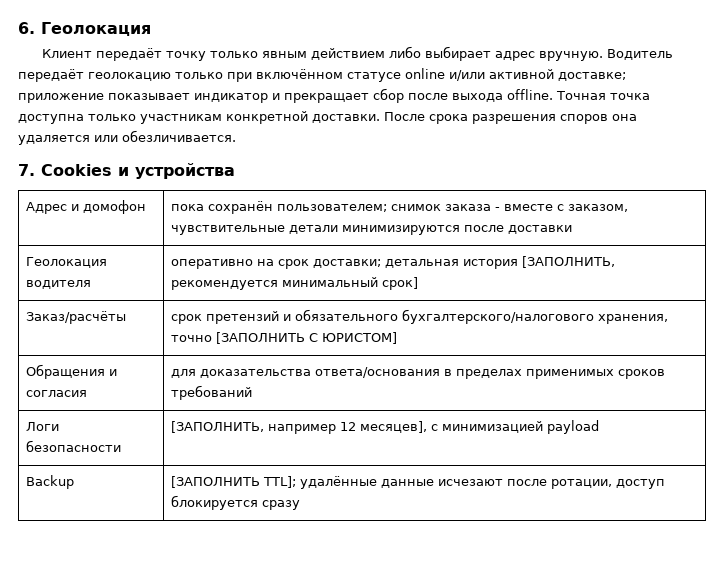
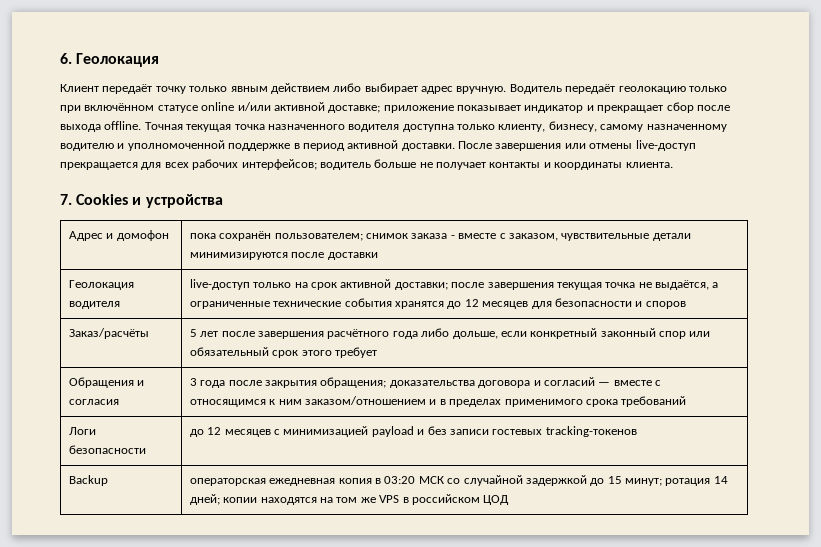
[610,93,650,100] [18,111,637,124] [18,130,236,145] точка доступна только участникам конкретной доставки. После срока разрешения споров она удаляется или обезличивается. -> [186,121,727,132] [60,140,696,151] [60,159,673,170] текущая точка назначенного водителя доступна только клиенту, бизнесу, самому назначенному водителю и уполномоченной поддержке в период активной доставки. После завершения или отмены live-доступ прекращается для всех рабочих интерфейсов; водитель больше не получает контакты и координаты клиента.
[171,256,616,269] [171,277,419,290] [26,311,127,324] [171,309,669,324] [171,332,398,344] [26,364,118,379] [26,390,88,397] [171,367,666,379] оперативно на срок доставки; детальная история [ЗАПОЛНИТЬ, рекомендуется минимальный срок] // Заказ/расчёты | срок претензий и обязательного бухгалтерского/налогового хранения, точно [ЗАПОЛНИТЬ С ЮРИСТОМ] // Обращения и согласия | для доказательства ответа/основания в пределах применимых сроков -> [189,279,719,290] [189,298,686,309] [68,328,149,339] [189,328,711,339] [189,347,378,358] [68,377,145,388] [68,399,119,405] [189,377,662,388] [189,396,618,407] live-доступ только на срок активной доставки; после завершения текущая точка не выдаётся, а ограниченные технические события хранятся до 12 месяцев для безопасности и споров // Заказ/расчёты | 5 лет после завершения расчётного года либо дольше, если конкретный законный спор или обязательный срок этого требует // Обращения и согласия | 3 года после закрытия обращения; доказательства договора и согласий — вместе с относящимся к ним заказом/отношением и в пределах применимого срока
[171,421,428,434] [ЗАПОЛНИТЬ, например 12 месяцев], -> [189,427,271,437] до 12 месяцев
[26,475,75,489] [171,476,666,489] [171,495,301,510] // Backup | [ЗАПОЛНИТЬ TTL]; удалённые данные исчезают после ротации, доступ блокируется сразу -> [417,426,637,437] [68,475,108,486] [189,475,728,486] [189,494,510,505] и без записи гостевых tracking-токенов // Backup | операторская ежедневная копия в 03:20 МСК со случайной задержкой до 15 минут; ротация 14 дней; копии находятся на том же VPS в российском ЦОД

